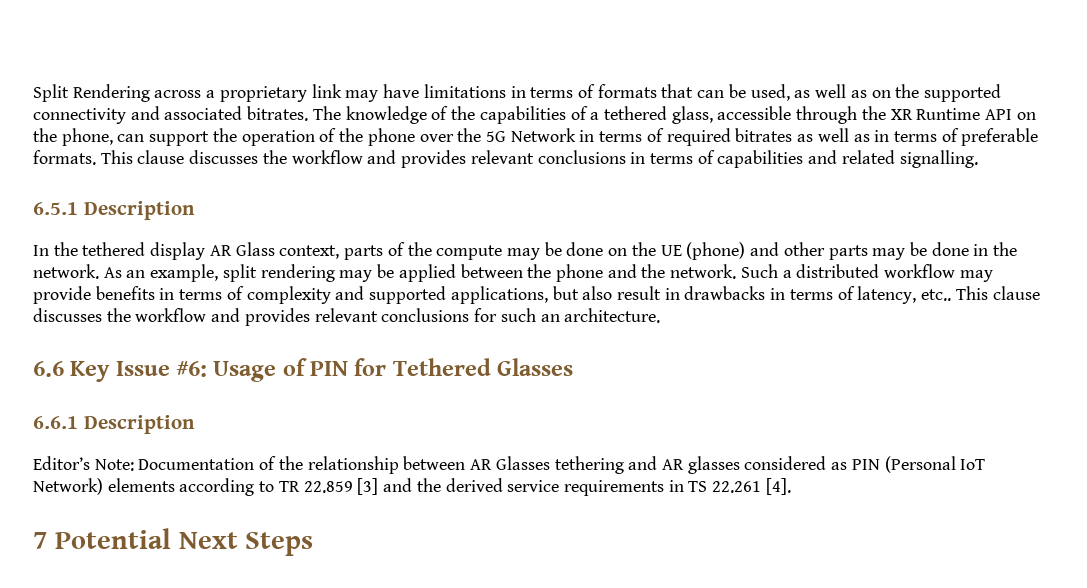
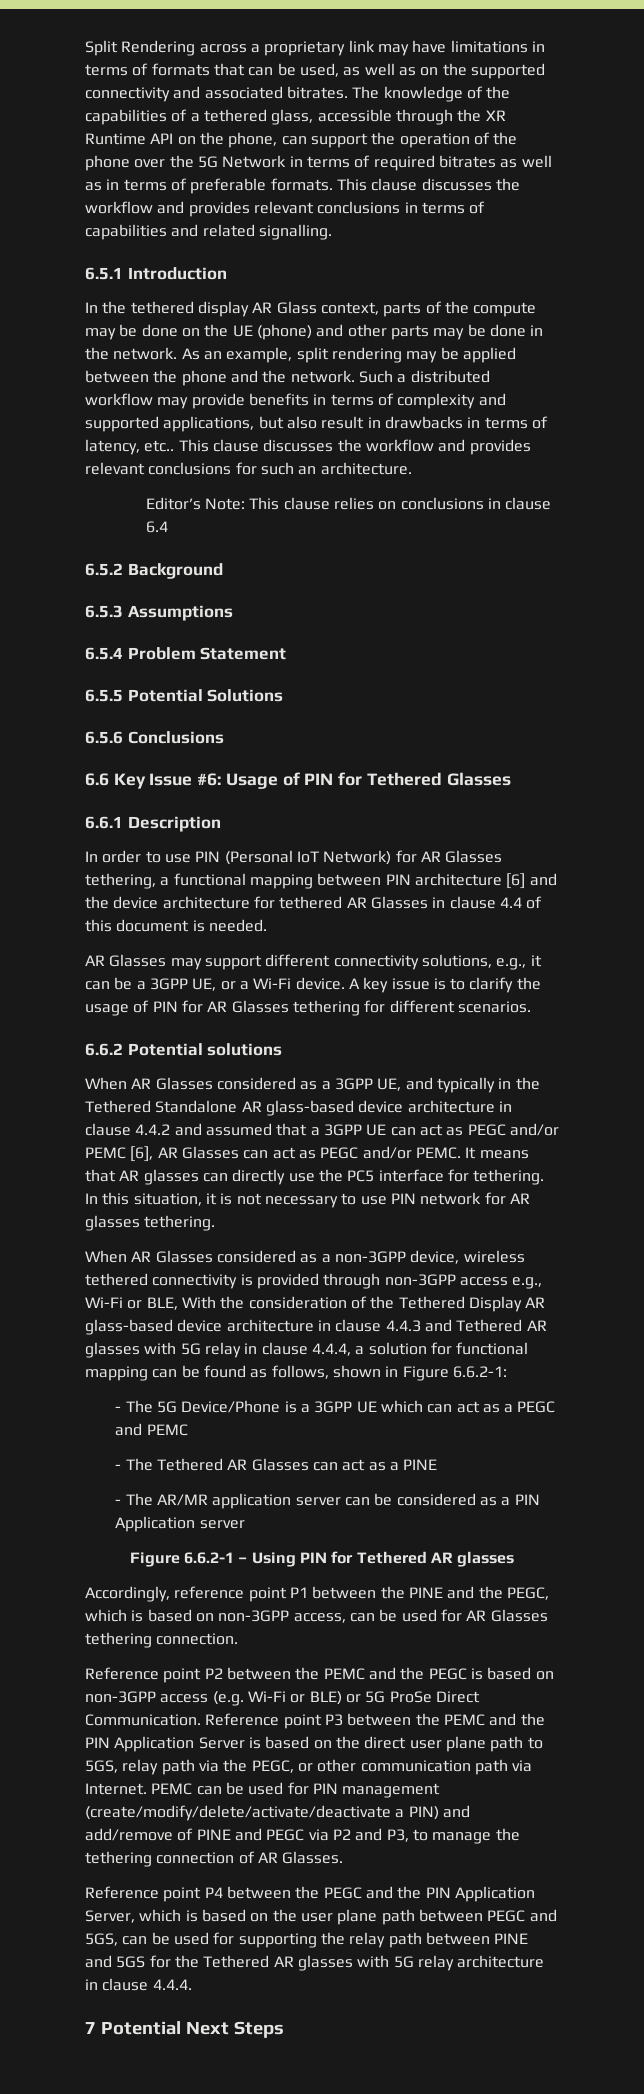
[83,201,195,220] Description -> [127,267,227,280] Introduction
(661, 315) none -> [145,497,552,510] [145,521,168,533] [85,563,223,579] [85,605,233,621] [85,647,287,660] [85,689,284,702] [85,731,224,744] // Editor’s Note: This clause relies on conclusions in clause 6.4 // 6.5.2 Background // 6.5.3 Assumptions // 6.5.4 Problem Statement // 6.5.5 Potential Solutions // 6.5.6 Conclusions
[33,456,986,474] [33,478,791,496] Editor’s Note: Documentation of the relationship between AR Glasses tethering and AR glasses considered as PIN (Personal IoT Network) elements according to TR 22.859 [3] and the derived service requirements in TS 22.261 [4]. -> [85,850,503,865] [85,873,557,889] [85,896,543,909] [85,919,267,932] [85,954,542,970] [85,977,541,993] [85,1000,531,1016] [85,1043,283,1056] [85,1077,540,1093] [85,1100,512,1116] [85,1123,559,1136] [85,1146,529,1162] [85,1169,545,1185] [85,1192,530,1208] [85,1215,216,1231] [85,1250,525,1264] [85,1273,543,1289] [85,1296,546,1312] [85,1319,547,1335] [85,1342,529,1358] [85,1365,507,1381] [115,1400,556,1413] [115,1423,188,1436] [115,1458,438,1471] [115,1493,540,1509] [115,1516,245,1532] [129,1551,515,1567] [85,1586,549,1602] [85,1609,548,1623] [85,1632,239,1648] [85,1667,554,1683] [85,1691,480,1706] [85,1713,545,1729] [85,1736,543,1752] [85,1759,533,1775] [85,1782,441,1798] [85,1805,470,1821] [85,1828,520,1844] [85,1851,344,1867] [85,1886,535,1902] [85,1909,557,1925] [85,1932,529,1948] [85,1955,545,1971] [85,1978,192,1991] In order to use PIN (Personal IoT Network) for AR Glasses tethering, a functional mapping between PIN architecture [6] and the device architecture for tethered AR Glasses in clause 4.4 of this document is needed. // AR Glasses may support different connectivity solutions, e.g., it can be a 3GPP UE, or a Wi-Fi device. A key issue is to clarify the usage of PIN for AR Glasses tethering for different scenarios. // 6.6.2 Potential solutions // When AR Glasses considered as a 3GPP UE, and typically in the Tethered Standalone AR glass-based device architecture in clause 4.4.2 and assumed that a 3GPP UE can act as PEGC and/or PEMC [6], AR Glasses can act as PEGC and/or PEMC. It means that AR glasses can directly use the PC5 interface for tethering. In this situation, it is not necessary to use PIN network for AR glasses tethering. // When AR Glasses considered as a non-3GPP device, wireless tethered connectivity is provided through non-3GPP access e.g., Wi-Fi or BLE, With the consideration of the Tethered Display AR glass-based device architecture in clause 4.4.3 and Tethered AR glasses with 5G relay in clause 4.4.4, a solution for functional mapping can be found as follows, shown in Figure 6.6.2-1: // - The 5G Device/Phone is a 3GPP UE which can act as a PEGC and PEMC // - The Tethered AR Glasses can act as a PINE // - The AR/MR application server can be considered as a PIN Application server // Figure 6.6.2-1 – Using PIN for Tethered AR glasses // Accordingly, reference point P1 between the PINE and the PEGC, which is based on non-3GPP access, can be used for AR Glasses tethering connection. // Reference point P2 between the PEMC and the PEGC is based on non-3GPP access (e.g. Wi-Fi or BLE) or 5G ProSe Direct Communication. Reference point P3 between the PEMC and the PIN Application Server is based on the direct user plane path to 5GS, relay path via the PEGC, or other communication path via Internet. PEMC can be used for PIN management (create/modify/delete/activate/deactivate a PIN) and add/remove of PINE and PEGC via P2 and P3, to manage the tethering connection of AR Glasses. // Reference point P4 between the PEGC and the PIN Application Server, which is based on the user plane path between PEGC and 5GS, can be used for supporting the relay path between PINE and 5GS for the Tethered AR glasses with 5G relay architecture in clause 4.4.4.

